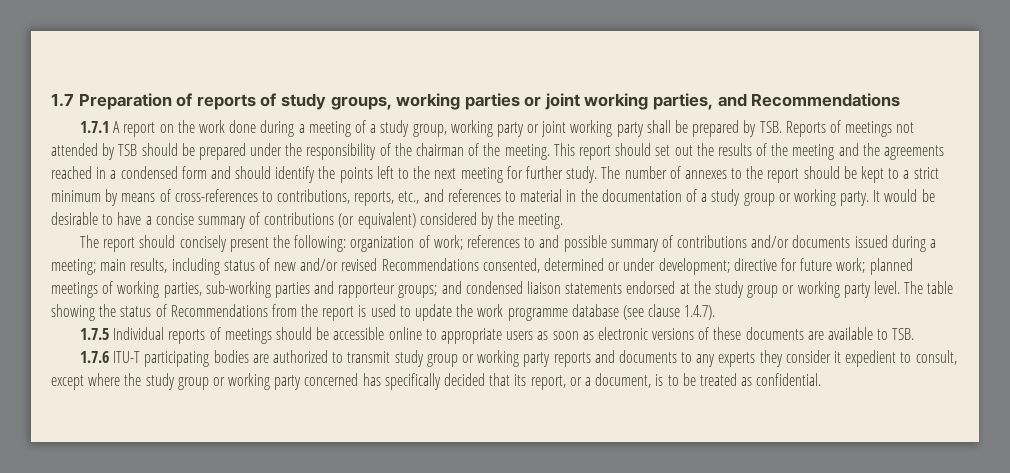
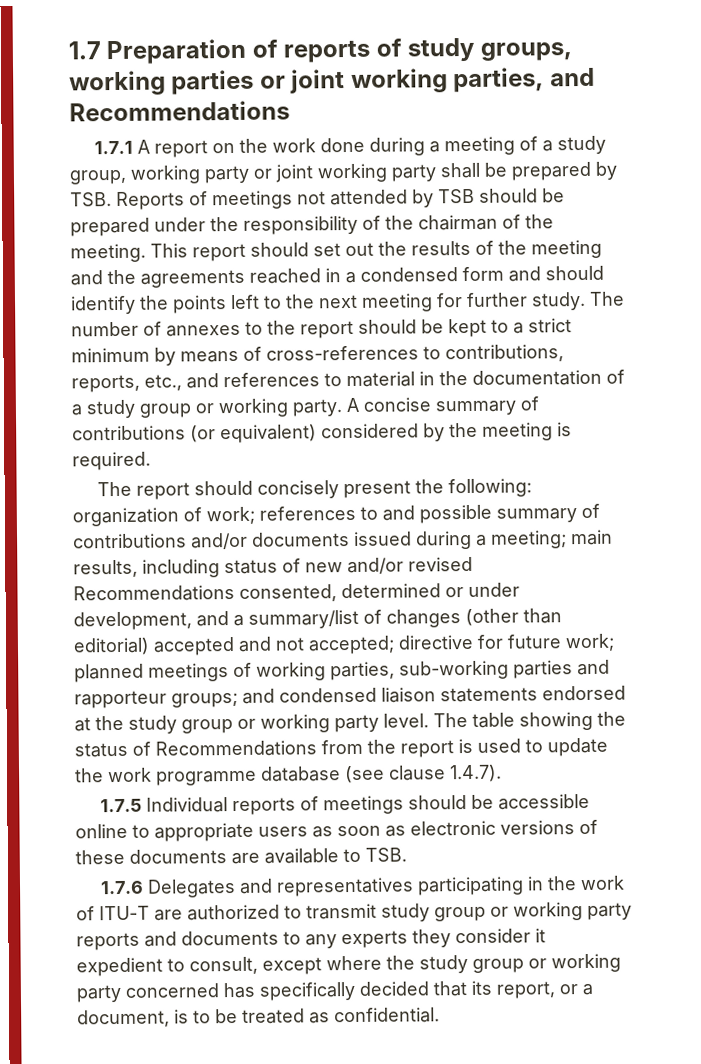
[873,189,935,202] [51,212,152,225] It would be desirable to have a -> [346,397,359,413] A
[518,213,564,229] meeting. -> [482,422,572,441] [72,451,151,471] meeting is required.
[658,258,730,275] development; -> [73,608,562,631] [73,635,395,656] development, and a summary/list of changes (other than editorial) accepted and not accepted;
[113,350,249,367] ITU-T participating bodies -> [147,875,626,898] [76,905,150,921] Delegates and representatives participating in the work of ITU-T

